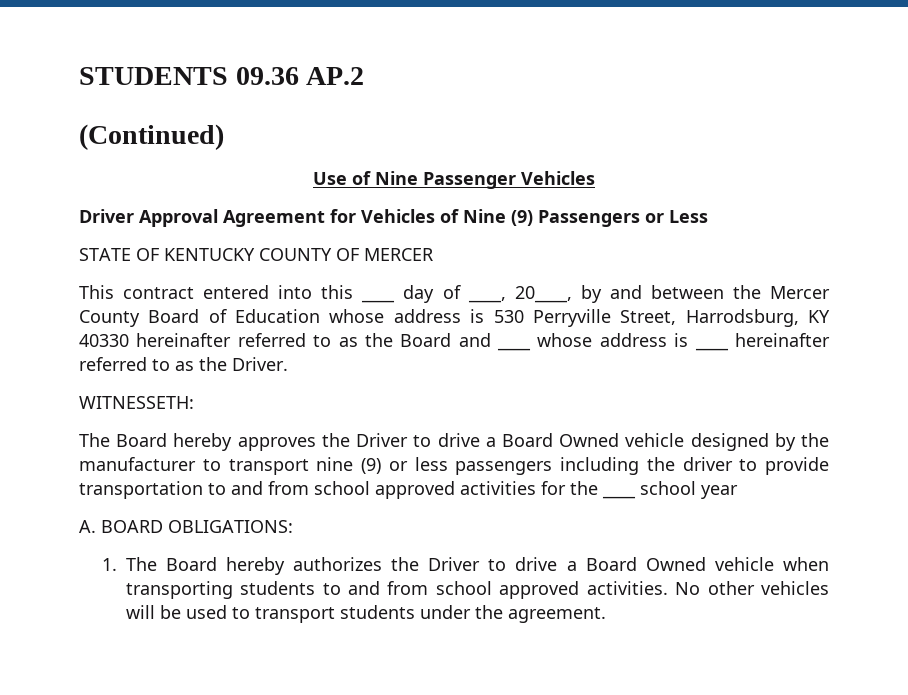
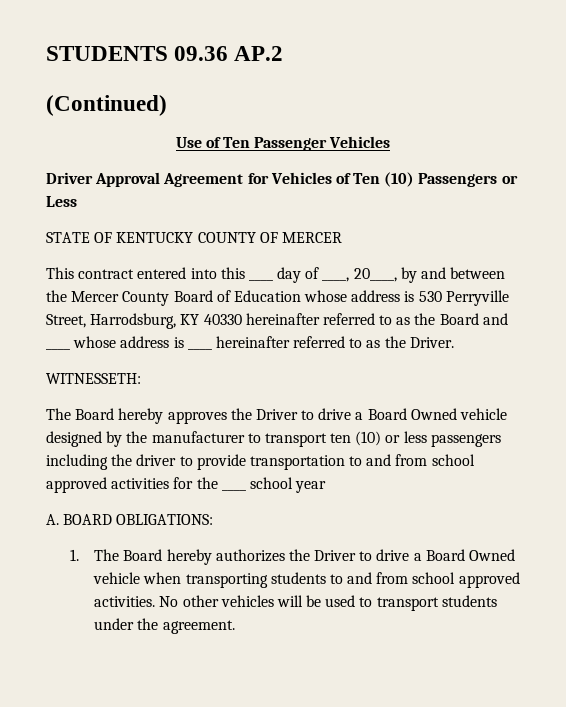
[375,171,418,185] Nine -> [223,137,250,148] Ten
[463,209,533,226] Nine (9) -> [353,172,415,187] Ten (10)
[316,457,381,474] nine (9) -> [330,431,382,446] ten (10)

